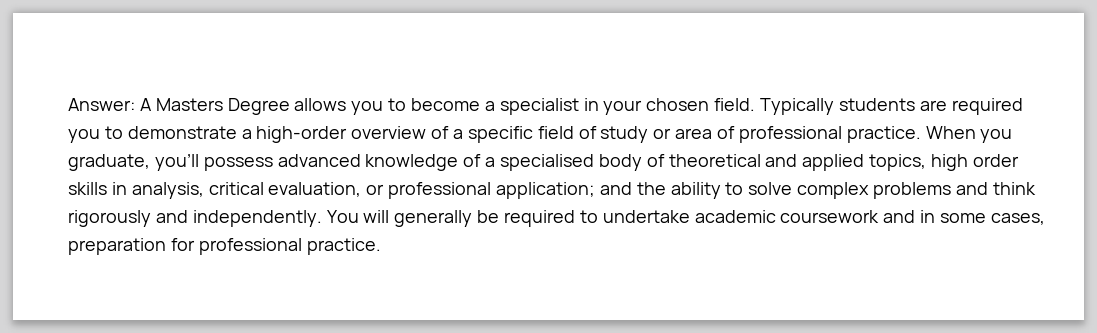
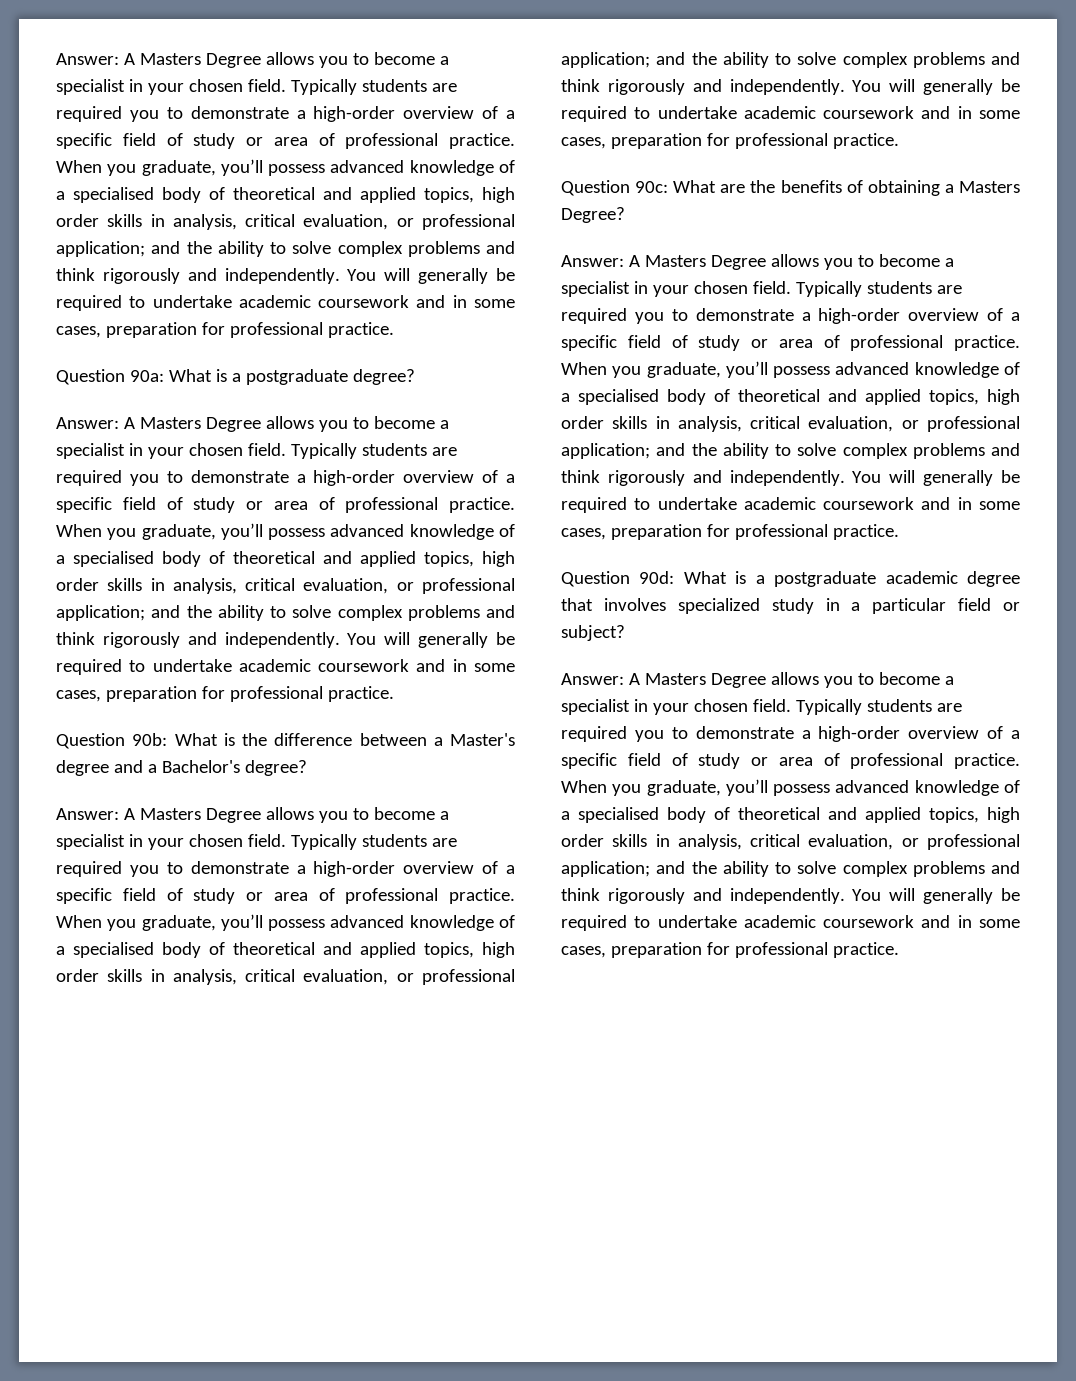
(381, 246) none -> [56,369,415,385] [56,416,449,432] [56,443,457,459] [56,470,515,486] [56,497,515,513] [56,523,515,540] [56,551,515,567] [56,578,515,594] [56,605,515,621] [56,632,515,648] [56,659,515,675] [56,686,394,702] [56,733,515,749] [56,760,307,776] [56,807,449,823] [56,834,457,850] [56,861,515,877] [56,888,515,904] [56,914,515,931] [56,942,515,958] [56,969,515,985] [561,52,1020,68] [561,79,1020,95] [561,106,1020,122] [561,133,899,149] [561,180,1020,196] [561,207,625,223] [561,254,954,270] [561,281,962,297] [561,308,1020,324] [561,335,1020,351] [561,361,1020,378] [561,389,1020,405] [561,416,1020,432] [561,443,1020,459] [561,470,1020,486] [561,497,1020,513] [561,524,899,540] [561,571,1020,587] [561,598,1020,614] [561,625,625,641] [561,672,954,688] [561,699,962,715] [561,726,1020,742] [561,753,1020,769] [561,779,1020,796] [561,807,1020,823] [561,834,1020,850] [561,861,1020,877] [561,888,1020,904] [561,915,1020,931] [561,942,899,958] // Question 90a: What is a postgraduate degree? // Answer: A Masters Degree allows you to become a specialist in your chosen field. Typically students are required you to demonstrate a high-order overview of a specific field of study or area of professional practice. When you graduate, you’ll possess advanced knowledge of a specialised body of theoretical and applied topics, high order skills in analysis, critical evaluation, or professional application; and the ability to solve complex problems and think rigorously and independently. You will generally be required to undertake academic coursework and in some cases, preparation for professional practice. // Question 90b: What is the difference between a Master's degree and a Bachelor's degree? // Answer: A Masters Degree allows you to become a specialist in your chosen field. Typically students are required you to demonstrate a high-order overview of a specific field of study or area of professional practice. When you graduate, you’ll possess advanced knowledge of a specialised body of theoretical and applied topics, high order skills in analysis, critical evaluation, or professional application; and the ability to solve complex problems and think rigorously and independently. You will generally be required to undertake academic coursework and in some cases, preparation for professional practice. // Question 90c: What are the benefits of obtaining a Masters Degree? // Answer: A Masters Degree allows you to become a specialist in your chosen field. Typically students are required you to demonstrate a high-order overview of a specific field of study or area of professional practice. When you graduate, you’ll possess advanced knowledge of a specialised body of theoretical and applied topics, high order skills in analysis, critical evaluation, or professional application; and the ability to solve complex problems and think rigorously and independently. You will generally be required to undertake academic coursework and in some cases, preparation for professional practice. // Question 90d: What is a postgraduate academic degree that involves specialized study in a particular field or subject? // Answer: A Masters Degree allows you to become a specialist in your chosen field. Typically students are required you to demonstrate a high-order overview of a specific field of study or area of professional practice. When you graduate, you’ll possess advanced knowledge of a specialised body of theoretical and applied topics, high order skills in analysis, critical evaluation, or professional application; and the ability to solve complex problems and think rigorously and independently. You will generally be required to undertake academic coursework and in some cases, preparation for professional practice.

